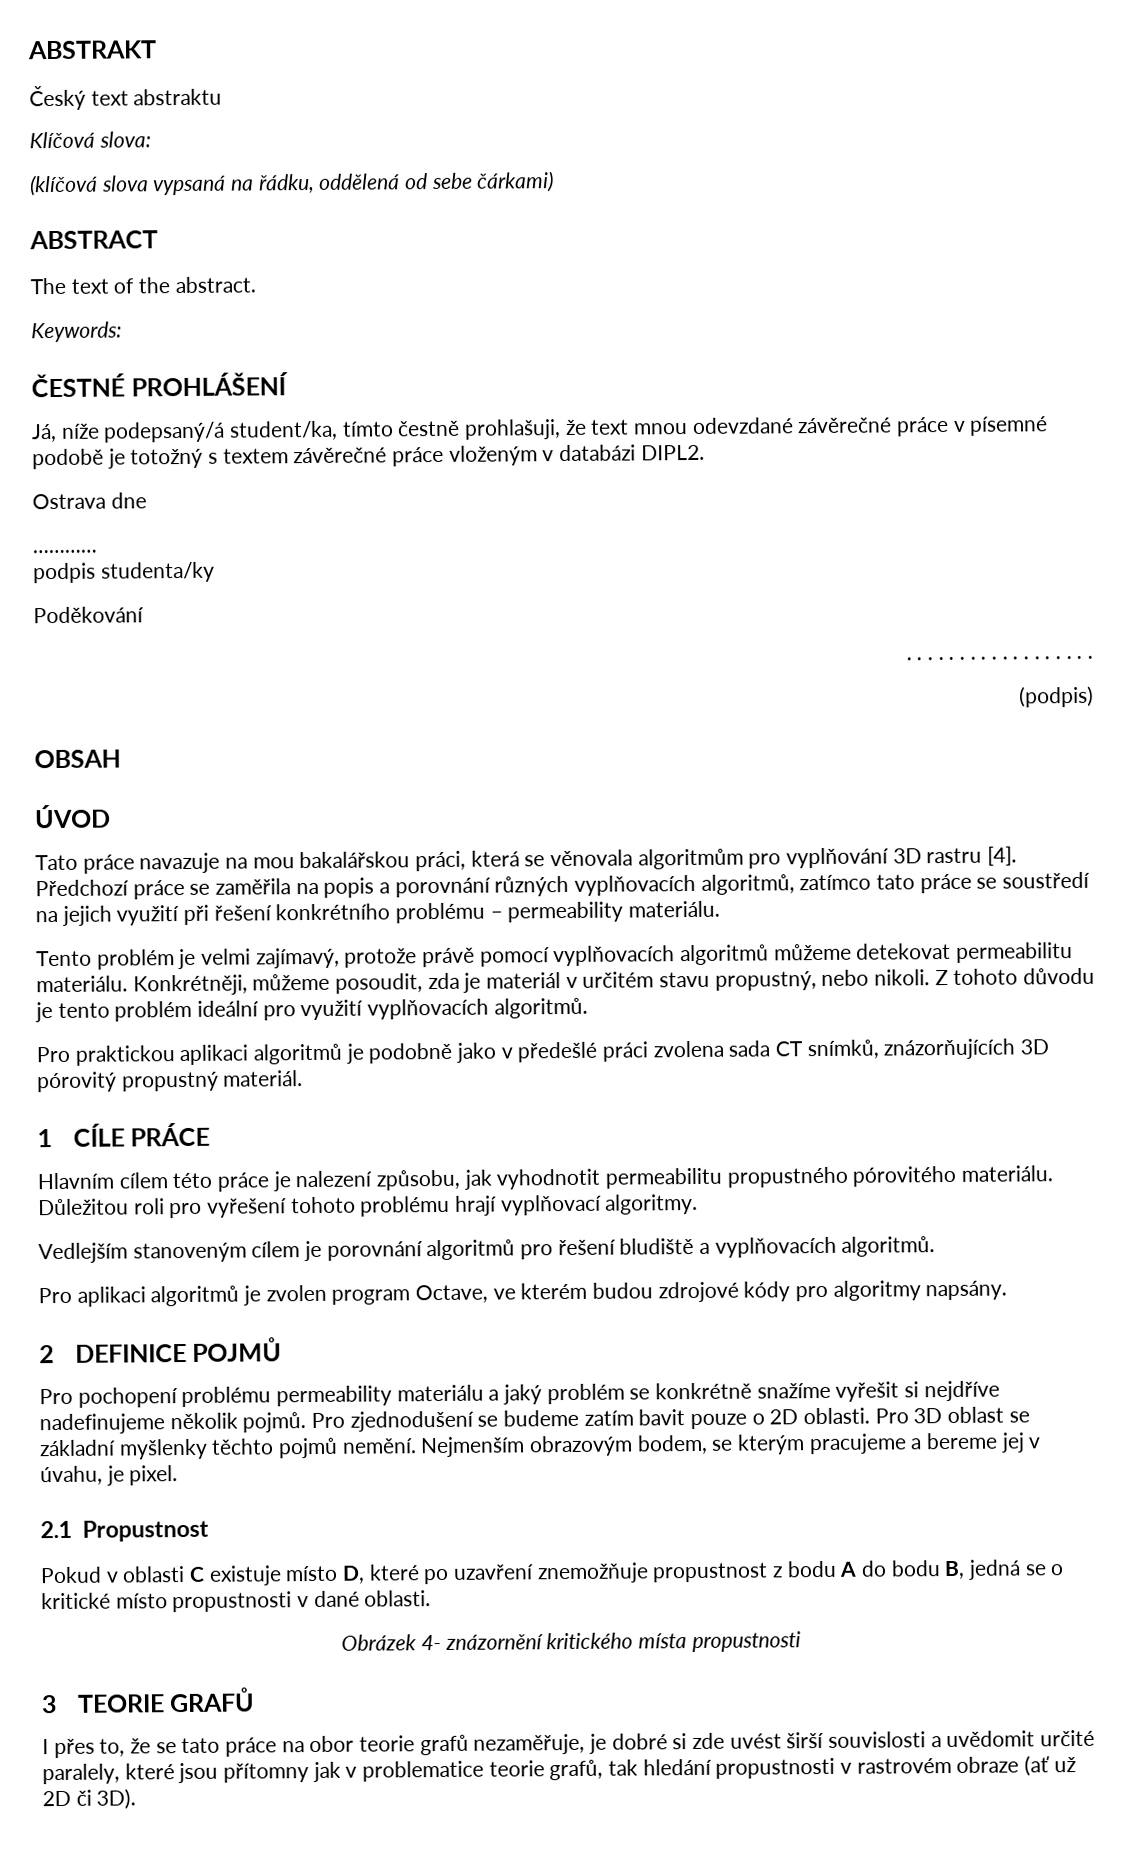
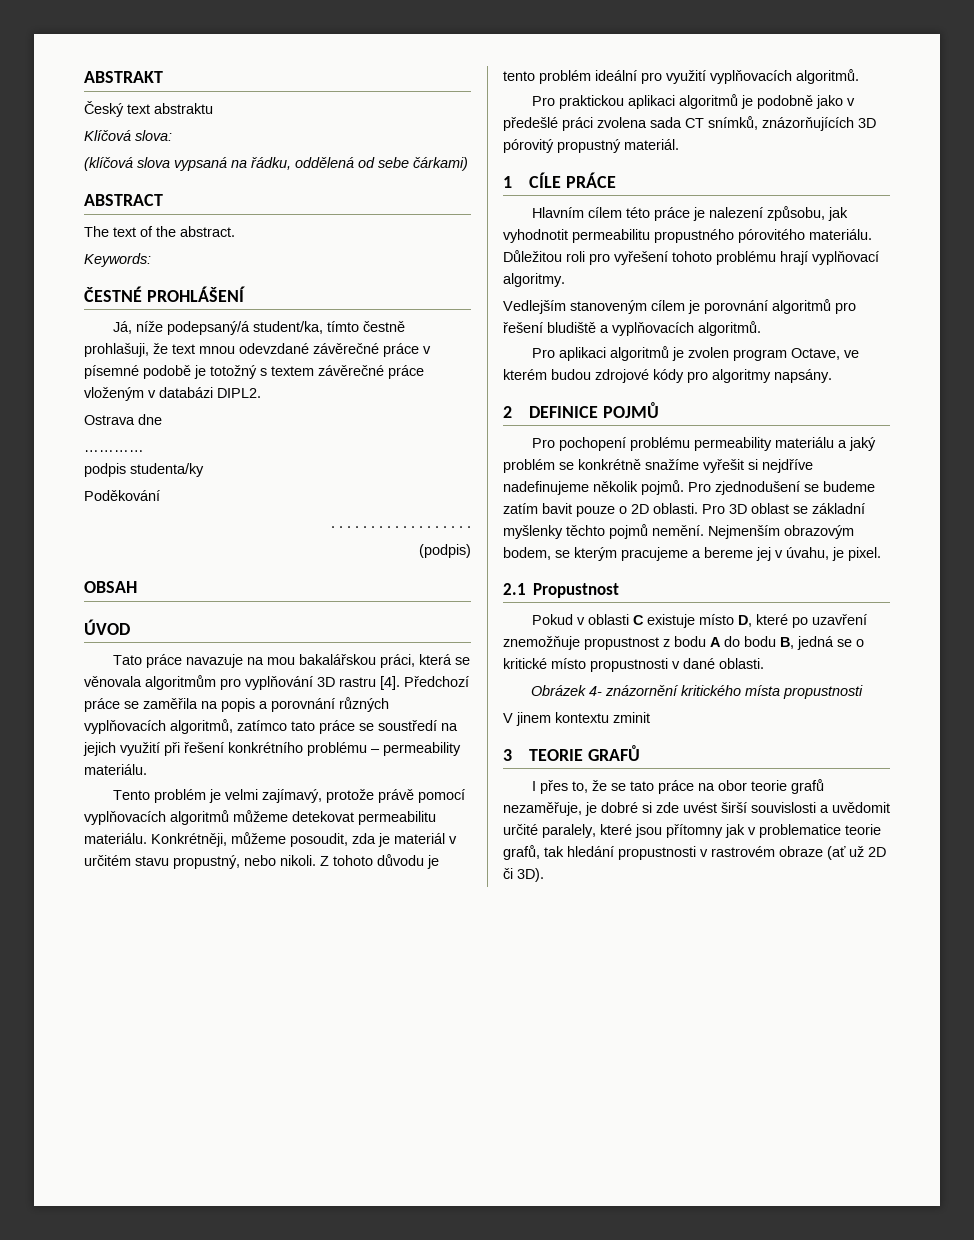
(801, 1642) none -> [503,712,650,726] // V jinem kontextu zminit

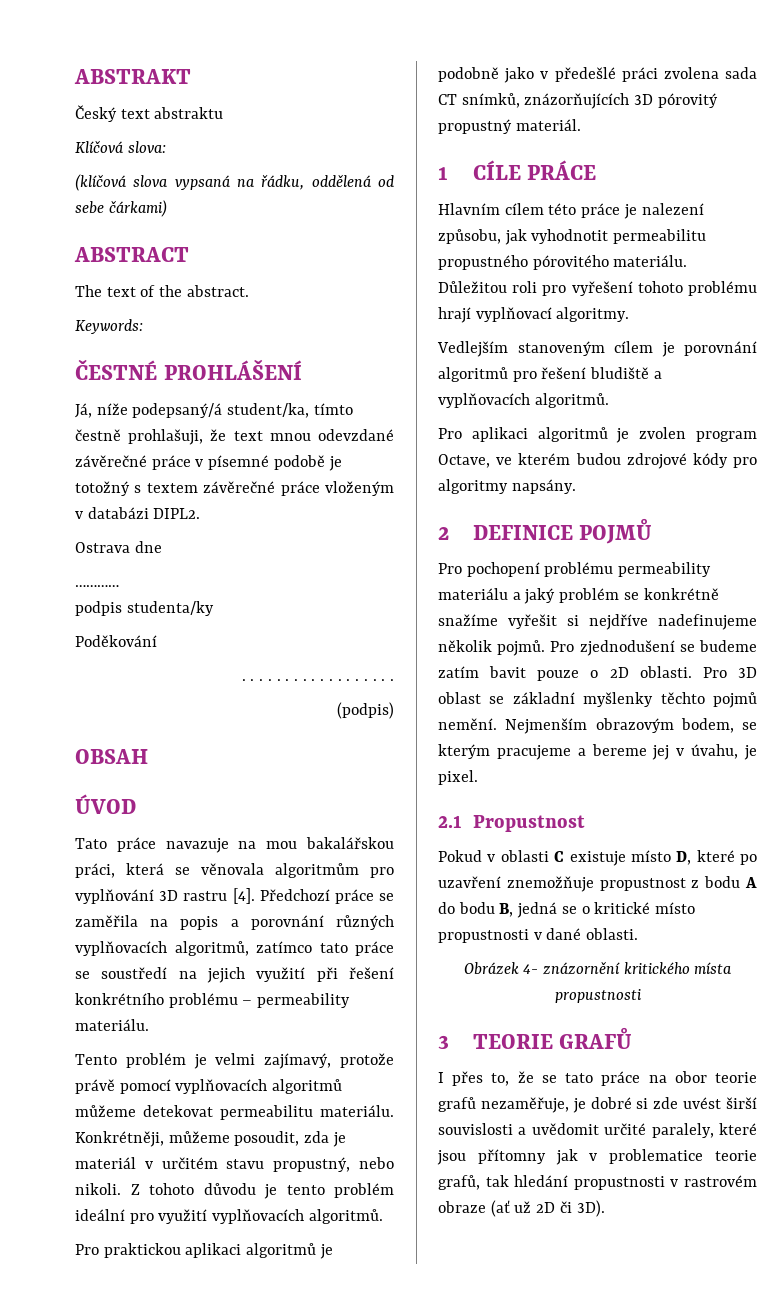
[503,712,650,726] // V jinem kontextu zminit -> (642, 996) none

